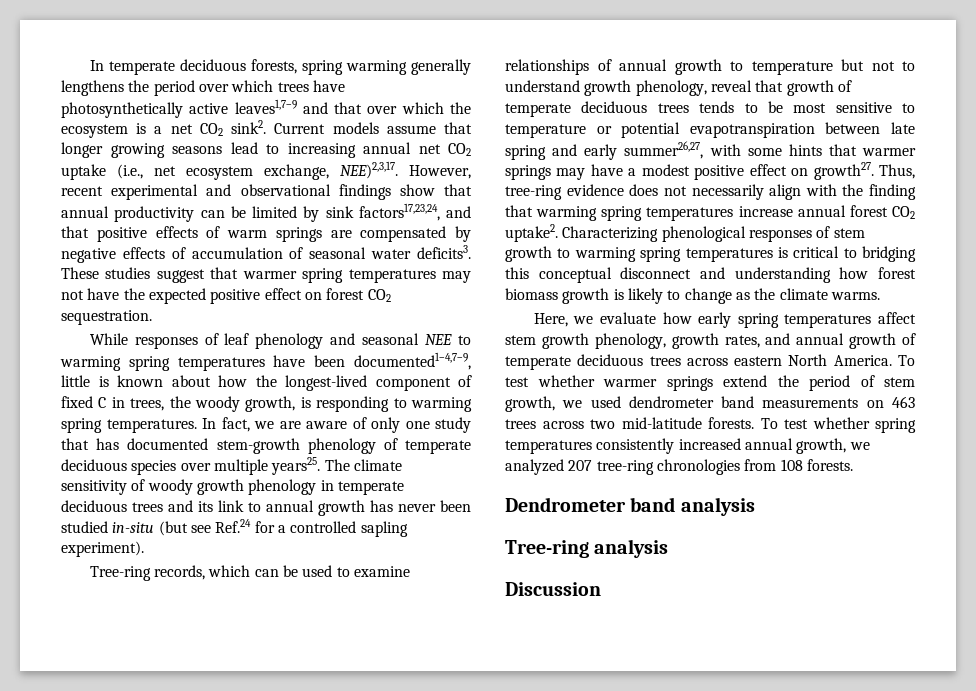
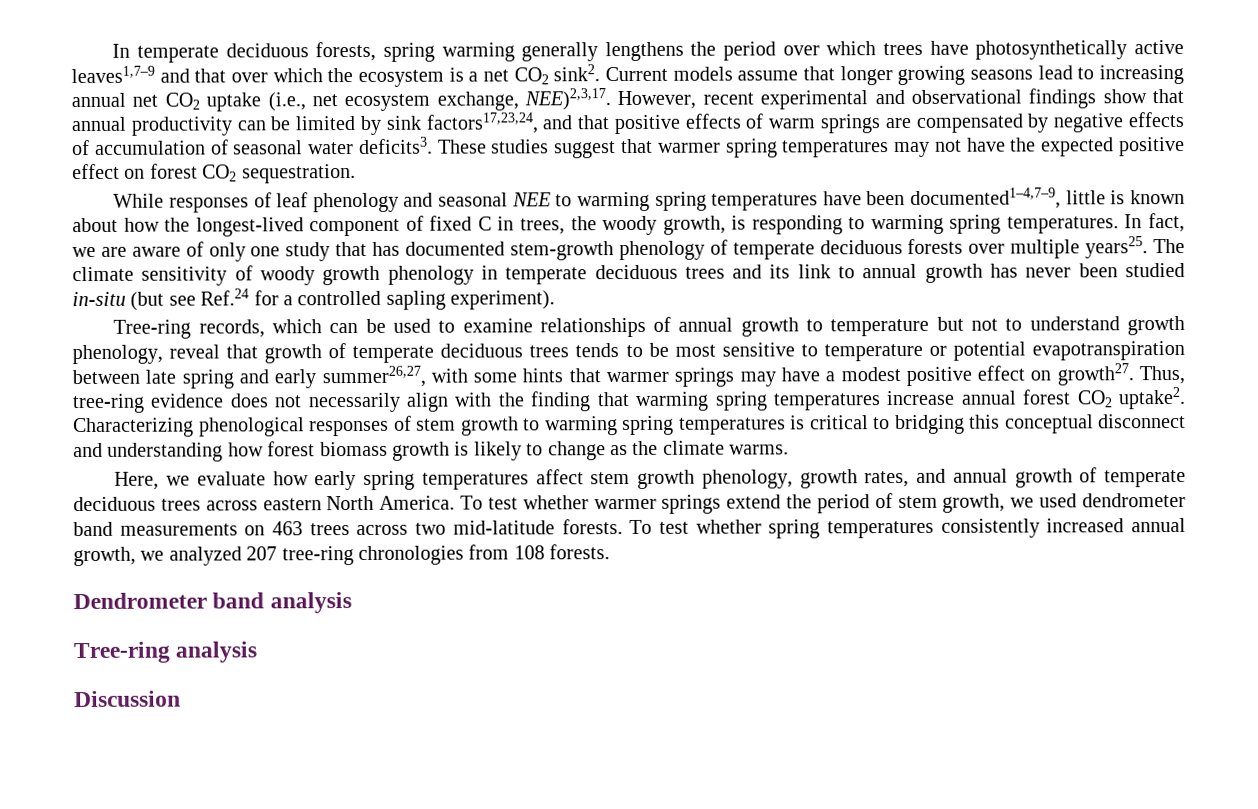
[131,460,177,475] species -> [907,238,964,254] forests

